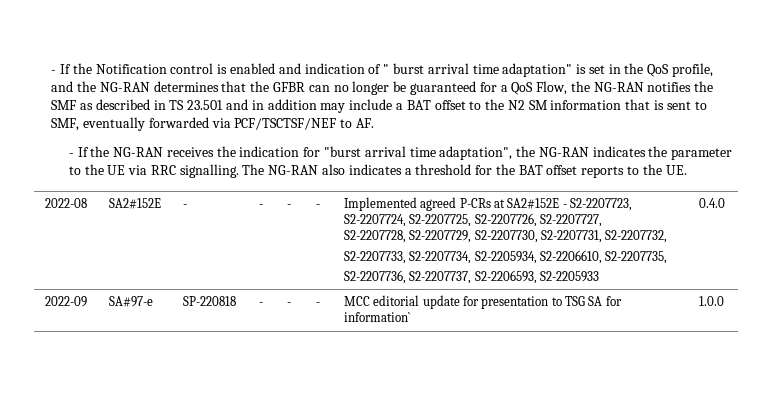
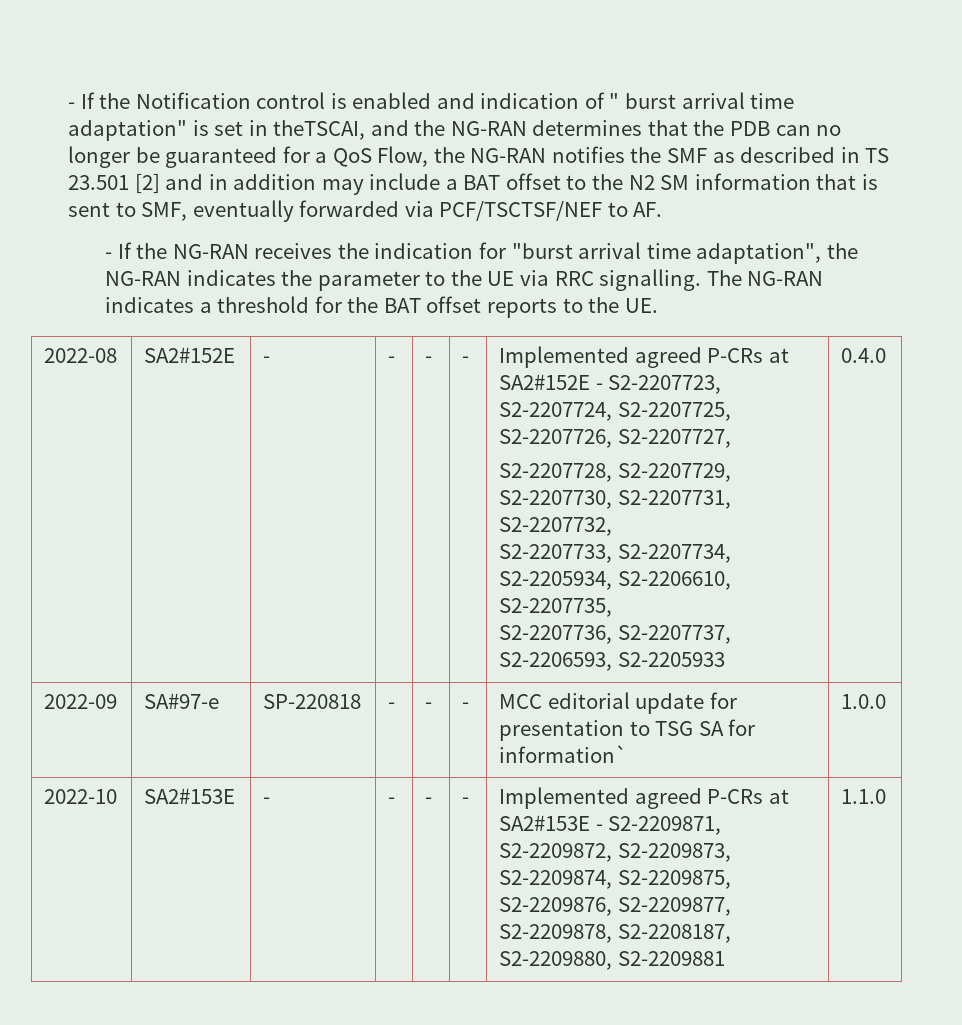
[624,63,713,77] the QoS profile, -> [273,120,366,140] theTSCAI,
[273,82,306,92] GFBR -> [730,121,771,136] PDB
(224, 105) none -> [134,173,160,194] [2]
[321,164,345,175] also -> (824, 278) none
(724, 301) none -> [44,789,118,804] [144,788,236,804] [263,797,271,804] [388,797,396,804] [425,797,433,804] [462,797,470,804] [499,787,789,809] [499,815,722,835] [499,843,731,862] [499,870,731,889] [499,897,731,916] [499,924,731,943] [499,951,725,970] [841,789,887,804] // 2022-10 | SA2#153E | - | - | - | - | Implemented agreed P-CRs at SA2#153E - S2-2209871, S2-2209872, S2-2209873, S2-2209874, S2-2209875, S2-2209876, S2-2209877, S2-2209878, S2-2208187, S2-2209880, S2-2209881 | 1.1.0

